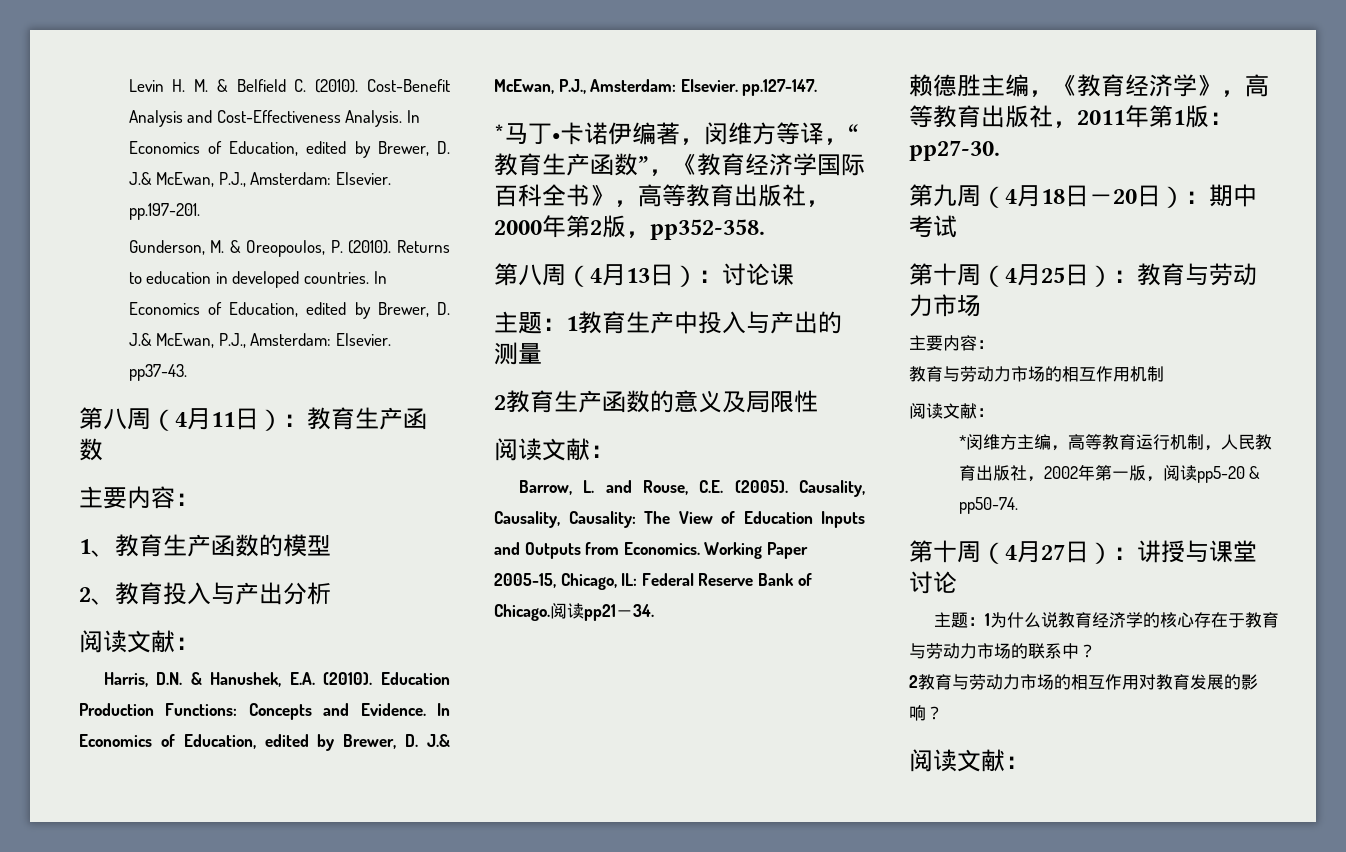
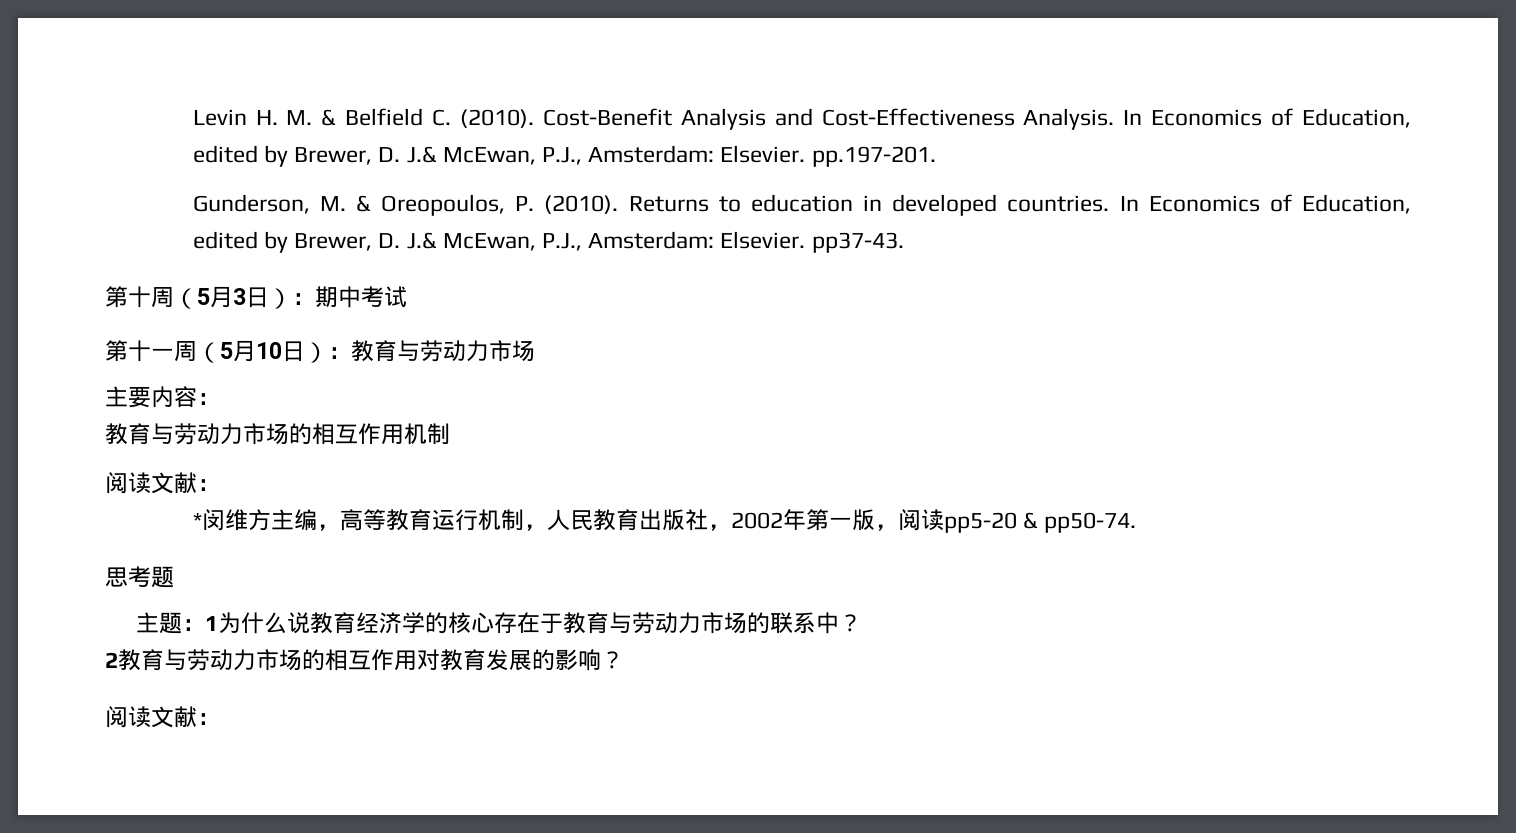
[103,407,427,431] [79,438,103,461] [79,486,199,509] [79,534,331,557] [79,582,331,605] [79,630,199,653] [103,672,450,687] [79,703,450,720] [79,734,450,751] [494,79,818,96] [494,122,859,145] [494,153,865,176] [494,184,830,207] [494,215,765,240] [494,263,794,287] [494,311,842,334] [494,342,542,365] [494,390,818,413] [494,438,614,461] [518,480,865,497] [494,511,865,528] [494,542,808,559] [494,573,812,590] [494,603,654,621] [909,74,1269,97] [909,105,1233,128] [909,140,1000,161] [909,184,1137,208] 八周（4月11日）：教育生产函数 // 主要内容： // 1、教育生产函数的模型 // 2、教育投入与产出分析 // 阅读文献： // Harris, D.N. & Hanushek, E.A. (2010). Education Production Functions: Concepts and Evidence. In Economics of Education, edited by Brewer, D. J.& McEwan, P.J., Amsterdam: Elsevier. pp.127-147. // *马丁•卡诺伊编著，闵维方等译，“教育生产函数”，《教育经济学国际百科全书》，高等教育出版社，2000年第2版，pp352-358. // 第八周（4月13日）：讨论课 // 主题：1教育生产中投入与产出的测量 // 2教育生产函数的意义及局限性 // 阅读文献： // Barrow, L. and Rouse, C.E. (2005). Causality, Causality, Causality: The View of Education Inputs and Outputs from Economics. Working Paper 2005-15, Chicago, IL: Federal Reserve Bank of Chicago.阅读pp21－34. // 赖德胜主编，《教育经济学》，高等教育出版社，2011年第1版：pp27-30. // 第九周（4月18日－20 -> [128,286,246,309] 十周（5月3
[957,264,1065,287] 周（4月25 -> [151,340,282,363] 一周（5月10
[909,540,1257,564] [909,571,957,594] 第十周（4月27日）：讲授与课堂讨论 -> [105,566,174,588] 思考题

